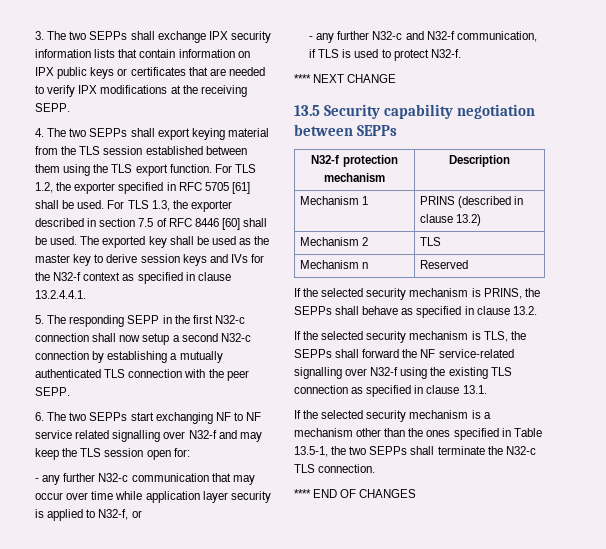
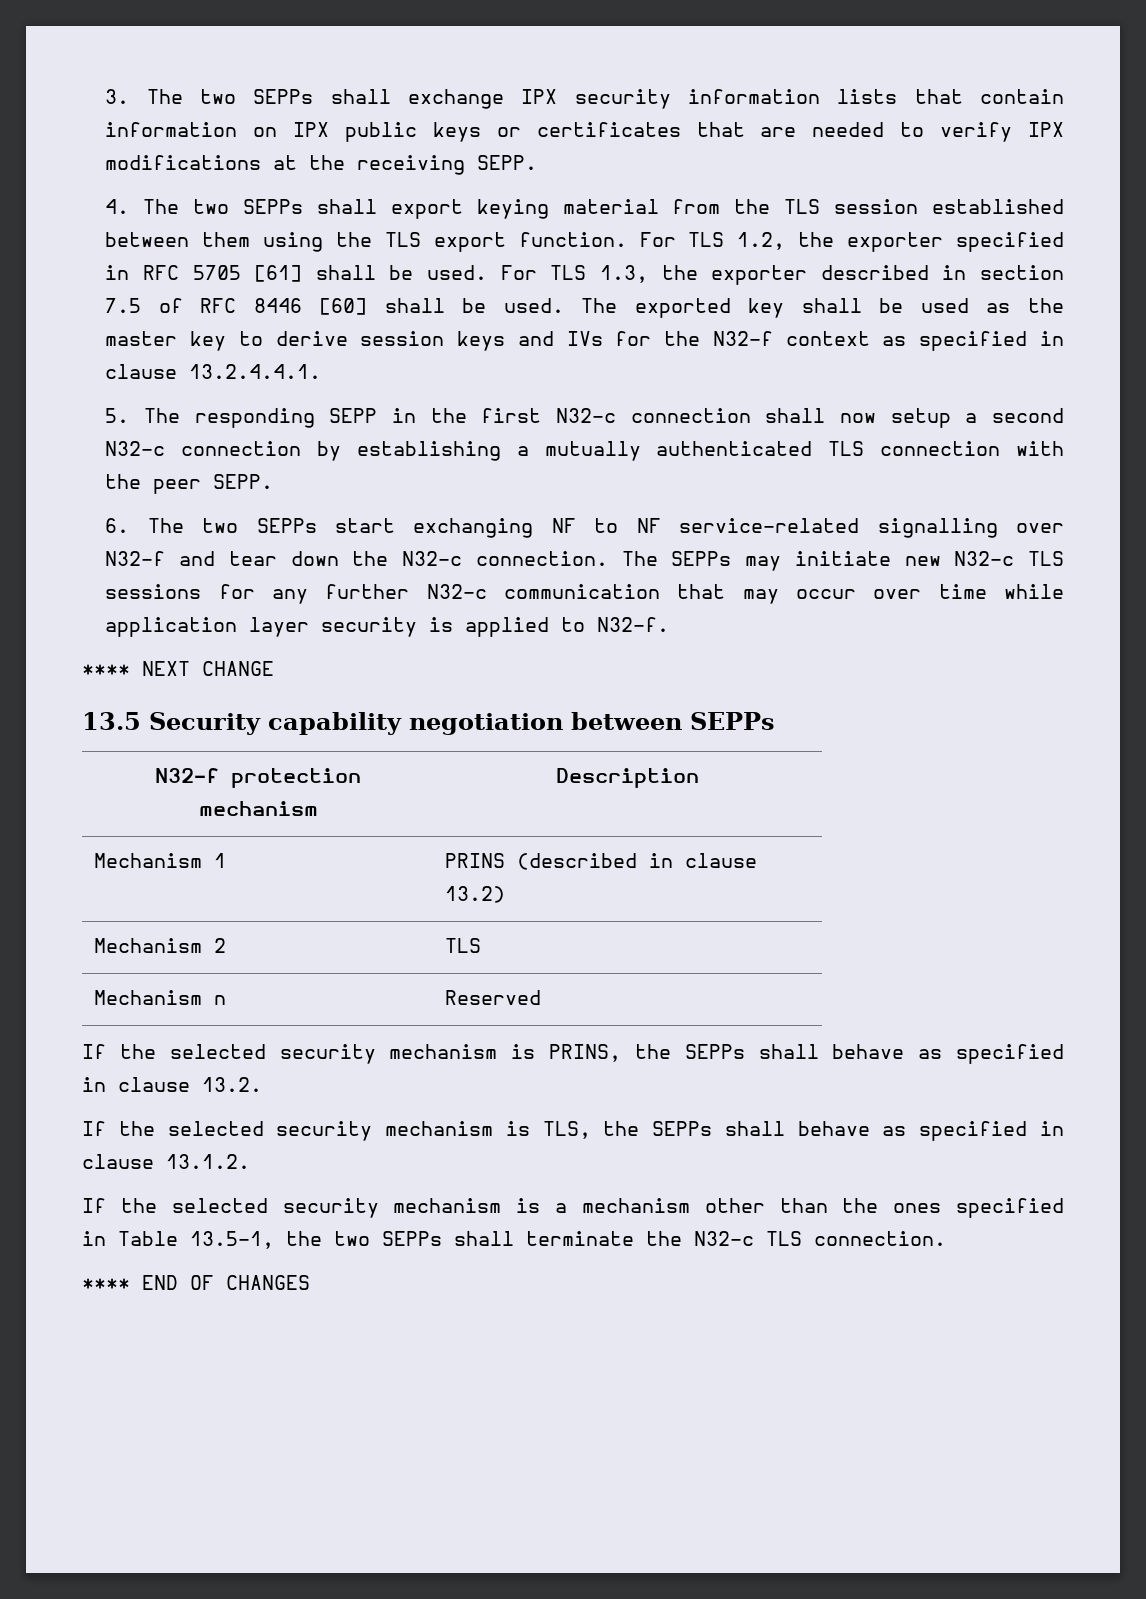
[35,430,110,439] service related -> [679,518,860,533] service-related
[239,432,262,442] [35,448,190,460] [35,478,40,482] may keep the TLS session open for: // - -> [228,551,1065,571] [105,584,255,599] tear down the N32-c connection. The SEPPs may initiate new N32-c TLS sessions for
[98,509,142,520] [309,31,537,43] [309,49,429,61] N32-f, or // - any further N32-c and N32-f communication, if TLS is used to protect -> (586, 624) none
[362,349,514,358] [294,367,512,379] [294,385,487,397] forward the NF service-related signalling over N32-f using the existing TLS connection as specified in clause 13.1. -> [797,1121,1064,1141] [82,1154,250,1169] behave as specified in clause 13.1.2.

